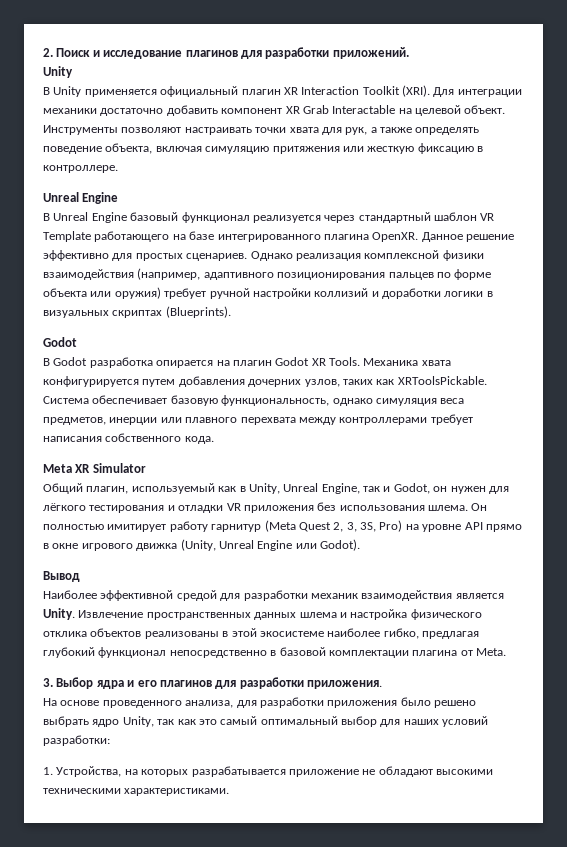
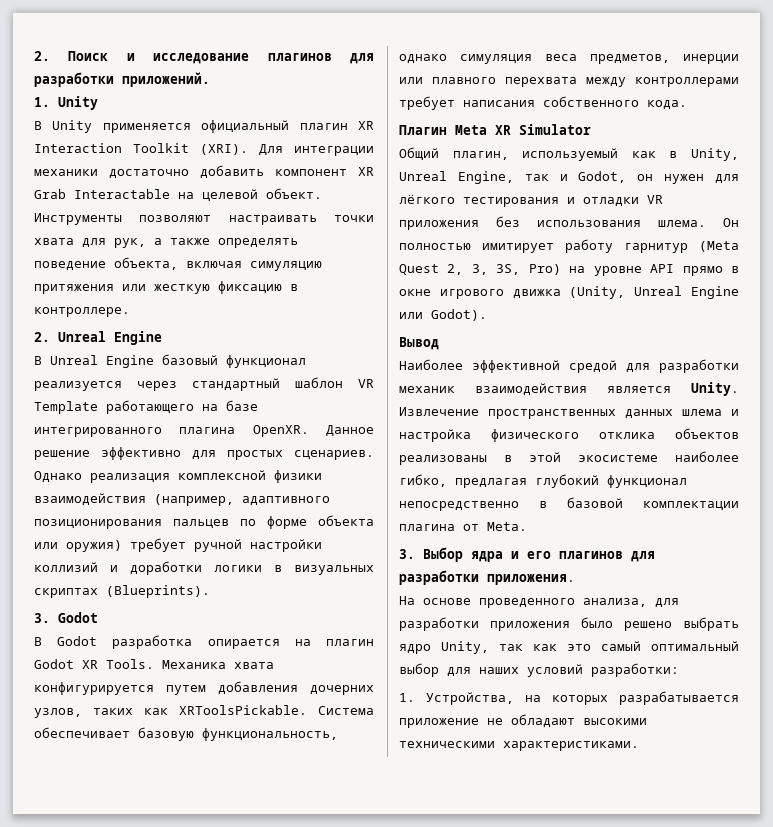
(409, 53) none -> [34,97,50,107] 1.
(118, 169) none -> [34,332,50,342] 2.
(231, 312) none -> [34,613,50,623] 3.
(214, 440) none -> [399,125,447,135] Плагин

